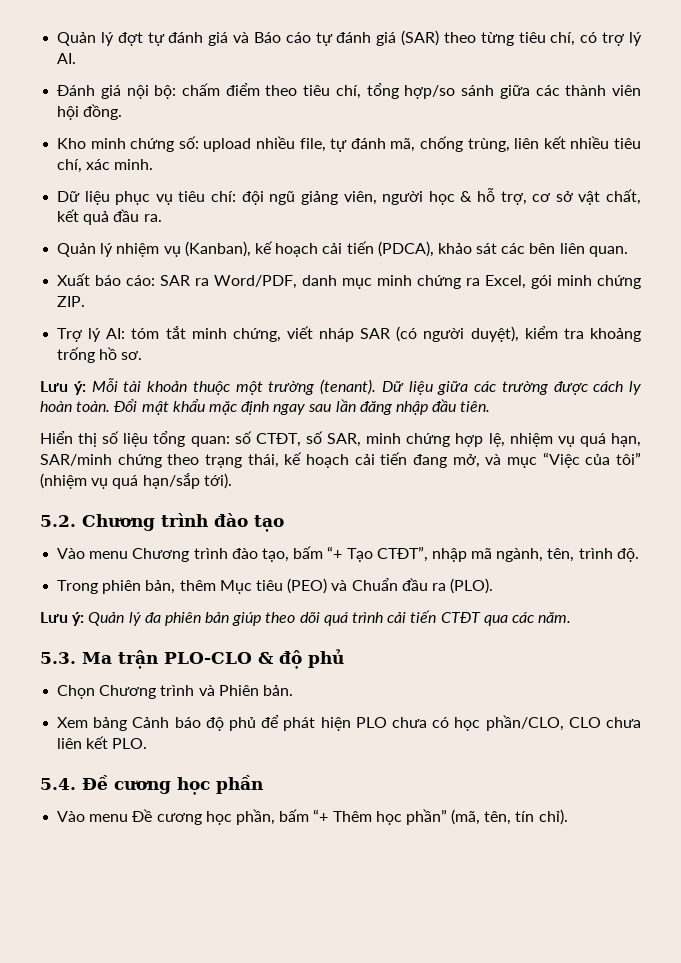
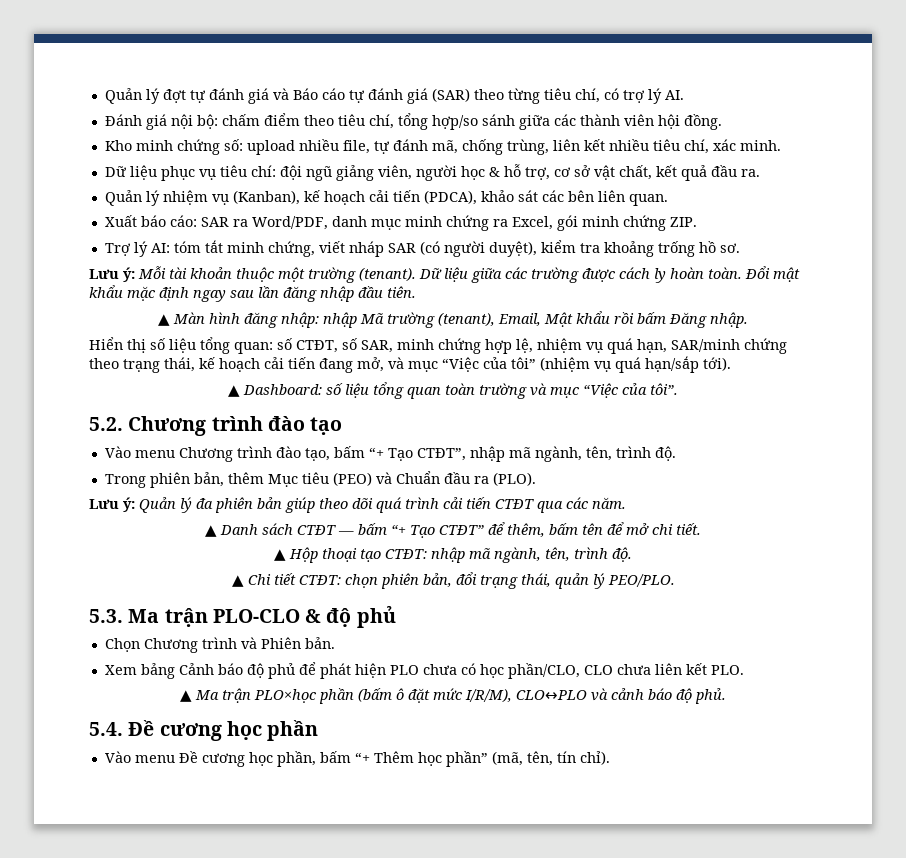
(491, 406) none -> [158,311,748,328] // ▲ Màn hình đăng nhập: nhập Mã trường (tenant), Email, Mật khẩu rồi bấm Đăng nhập.
(232, 481) none -> [228,382,678,399] // ▲ Dashboard: số liệu tổng quan toàn trường và mục “Việc của tôi”.
(572, 617) none -> [205,522,701,538] [274,547,632,563] [231,572,675,589] // ▲ Danh sách CTĐT — bấm “+ Tạo CTĐT” để thêm, bấm tên để mở chi tiết. // ▲ Hộp thoại tạo CTĐT: nhập mã ngành, tên, trình độ. // ▲ Chi tiết CTĐT: chọn phiên bản, đổi trạng thái, quản lý PEO/PLO.
(148, 743) none -> [180,688,726,704] // ▲ Ma trận PLO×học phần (bấm ô đặt mức I/R/M), CLO↔PLO và cảnh báo độ phủ.

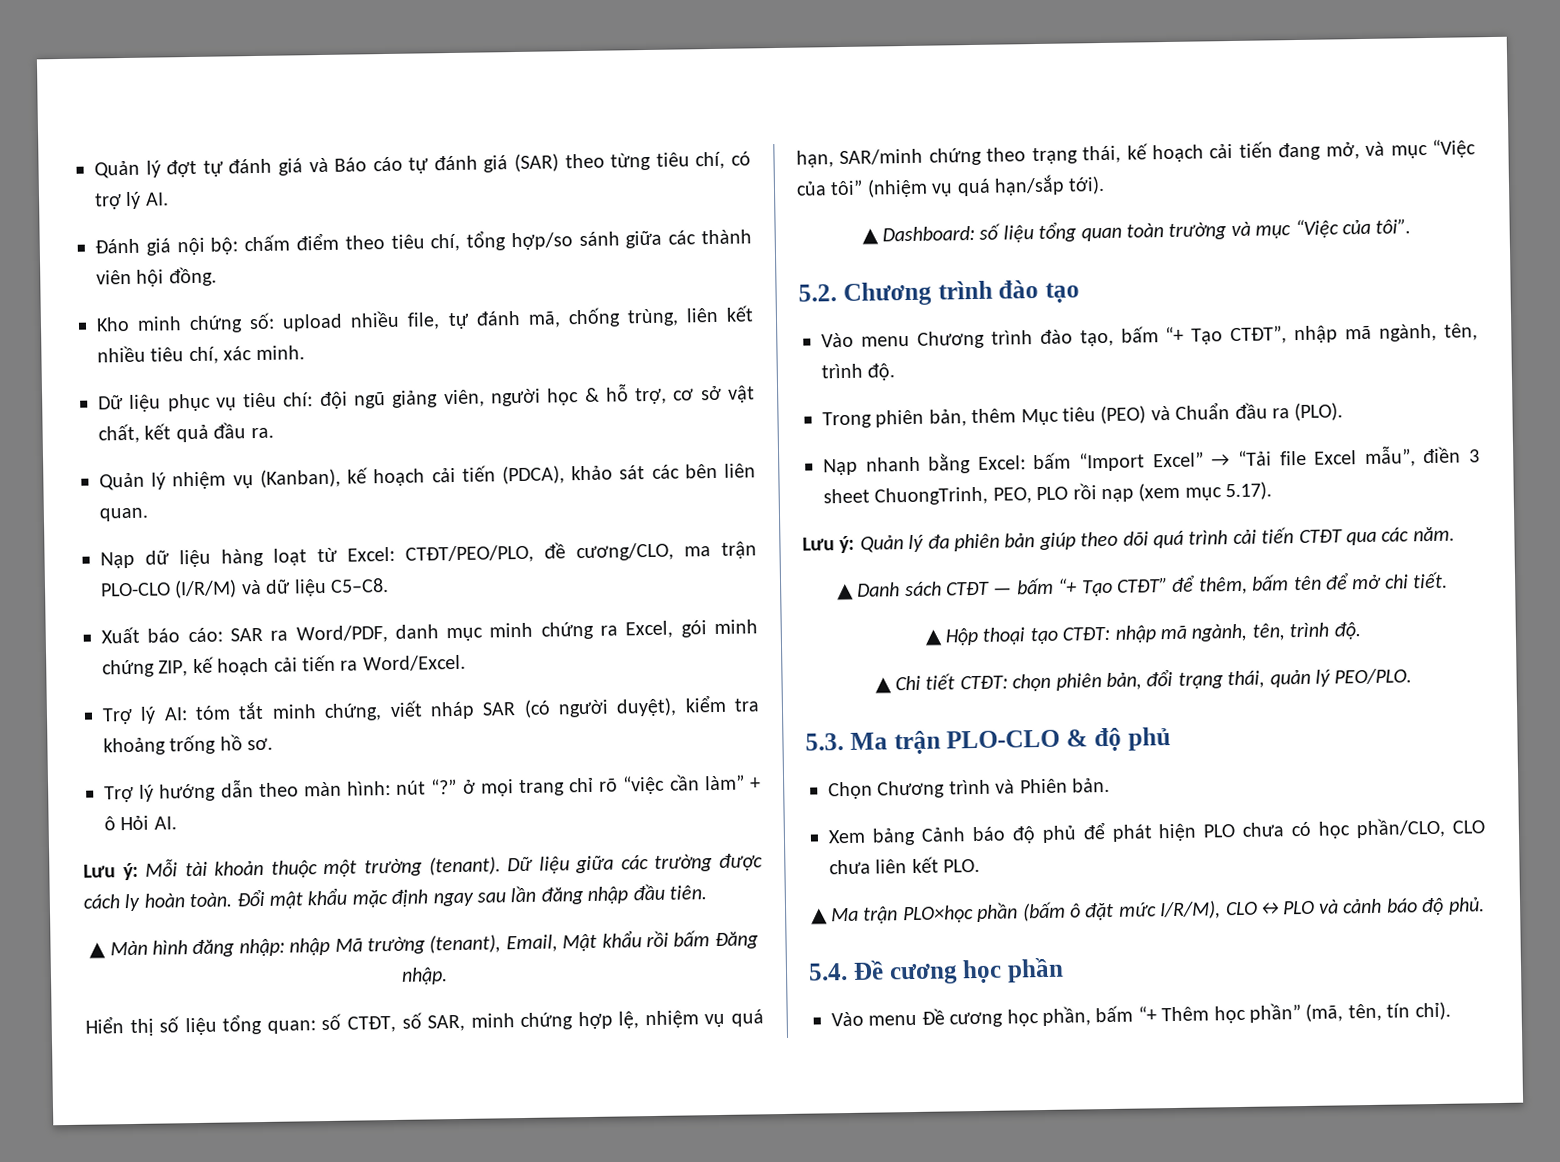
(668, 200) none -> [100,541,757,569] [100,578,389,599] // Nạp dữ liệu hàng loạt từ Excel: CTĐT/PEO/PLO, đề cương/CLO, ma trận PLO-CLO (I/R/M) và dữ liệu C5–C8.
[669,217,697,227] ZIP. -> [158,654,466,677] ZIP, kế hoạch cải tiến ra Word/Excel.
(740, 248) none -> [104,774,761,803] [104,815,177,831] // Trợ lý hướng dẫn theo màn hình: nút “?” ở mọi trang chỉ rõ “việc cần làm” + ô Hỏi AI.
(536, 479) none -> [823,446,1481,476] [823,481,1273,506] // Nạp nhanh bằng Excel: bấm “Import Excel” → “Tải file Excel mẫu”, điền 3 sheet ChuongTrinh, PEO, PLO rồi nạp (xem mục 5.17).

